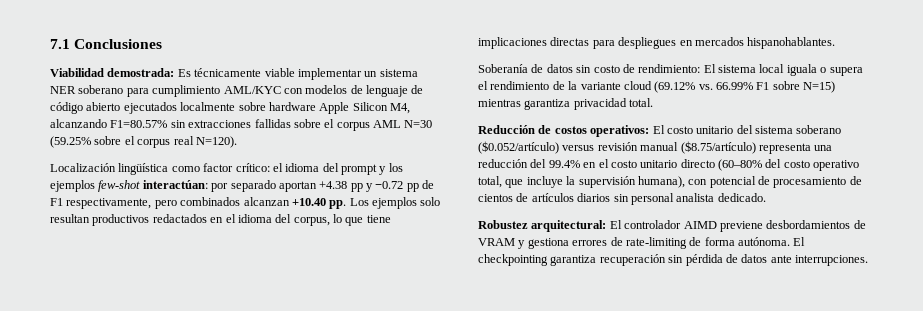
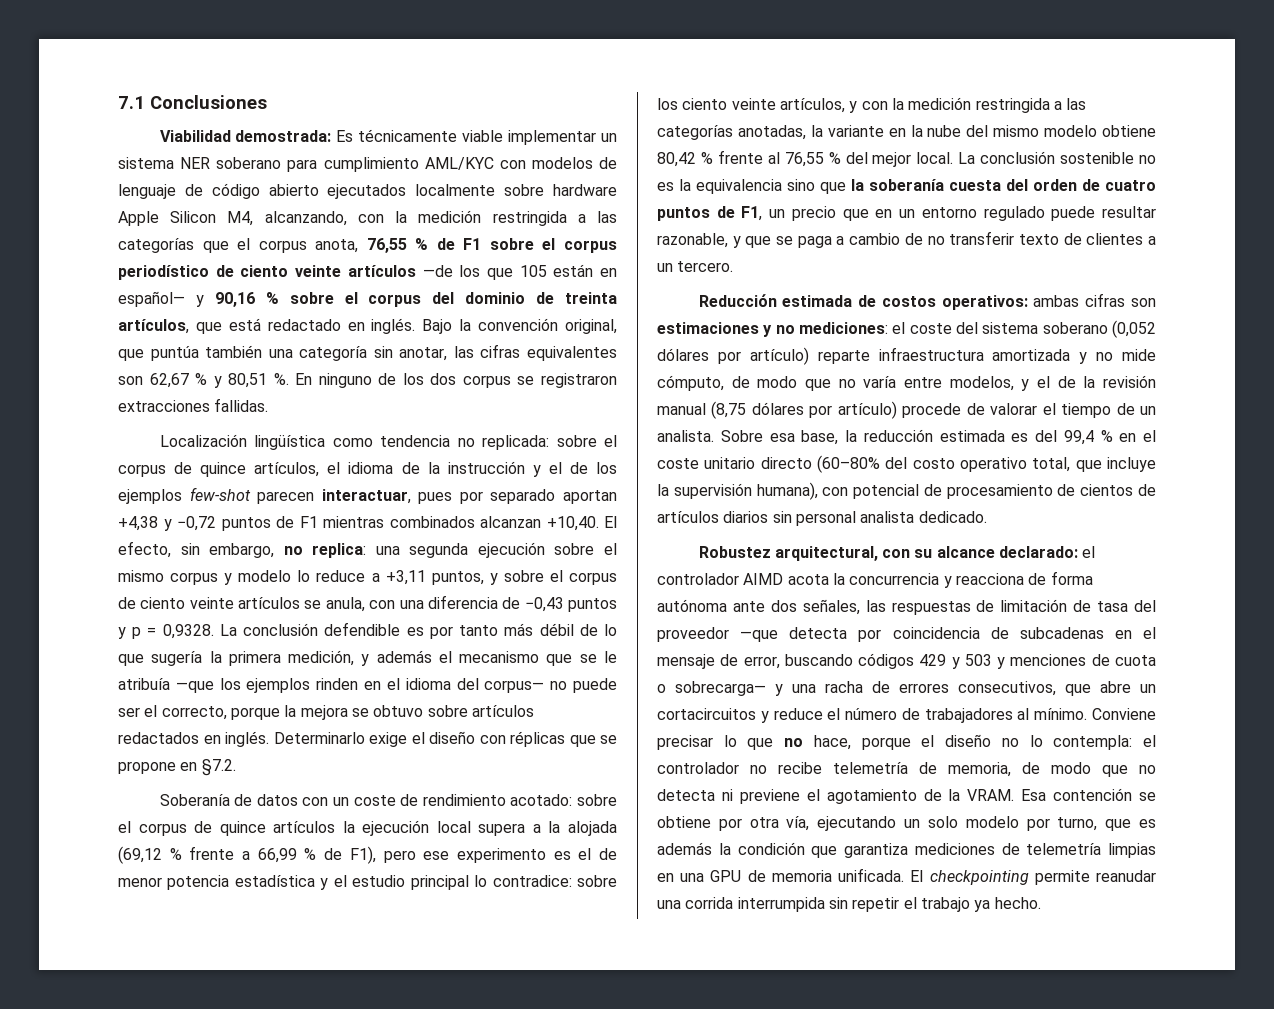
[50,119,433,131] [50,136,237,148] [50,163,403,175] [50,180,435,192] [50,197,441,209] [50,214,391,226] [478,37,836,49] [478,64,863,76] [478,81,836,93] [478,98,654,110] alcanzando F1=80.57% sin extracciones fallidas sobre el corpus AML N=30 (59.25% sobre el corpus real N=120). // Localización lingüística como factor crítico: el idioma del prompt y los ejemplos few-shot interactúan: por separado aportan +4.38 pp y −0.72 pp de F1 respectivamente, pero combinados alcanzan +10.40 pp. Los ejemplos solo resultan productivos redactados en el idioma del corpus, lo que tiene implicaciones directas para despliegues en mercados hispanohablantes. // Soberanía de datos sin costo de rendimiento: El sistema local iguala o supera el rendimiento de la variante cloud (69.12% vs. 66.99% F1 sobre N=15) mientras garantiza privacidad total. -> [264,210,617,226] [118,238,618,253] [118,264,617,280] [118,291,617,307] [118,318,618,334] [118,344,617,361] [118,373,618,388] [118,398,269,412] [159,434,617,450] [118,461,617,477] [118,487,617,504] [118,516,617,531] [118,541,617,558] [118,570,617,585] [118,595,618,612] [118,622,617,639] [118,650,617,666] [118,678,617,693] [118,705,534,720] [118,731,617,747] [118,759,236,776] [159,794,617,806] [118,820,618,836] [118,846,617,864] [118,875,618,890] [657,97,1087,113] [657,125,1156,140] [657,150,1156,167] [657,179,1156,194] [657,206,1156,221] [657,231,1156,248] [657,261,734,272] alcanzando, con la medición restringida a las categorías que el corpus anota, 76,55 % de F1 sobre el corpus periodístico de ciento veinte artículos —de los que 105 están en español— y 90,16 % sobre el corpus del dominio de treinta artículos, que está redactado en inglés. Bajo la convención original, que puntúa también una categoría sin anotar, las cifras equivalentes son 62,67 % y 80,51 %. En ninguno de los dos corpus se registraron extracciones fallidas. // Localización lingüística como tendencia no replicada: sobre el corpus de quince artículos, el idioma de la instrucción y el de los ejemplos few-shot parecen interactuar, pues por separado aportan +4,38 y −0,72 puntos de F1 mientras combinados alcanzan +10,40. El efecto, sin embargo, no replica: una segunda ejecución sobre el mismo corpus y modelo lo reduce a +3,11 puntos, y sobre el corpus de ciento veinte artículos se anula, con una diferencia de −0,43 puntos y p = 0,9328. La conclusión defendible es por tanto más débil de lo que sugería la primera medición, y además el mecanismo que se le atribuía —que los ejemplos rinden en el idioma del corpus— no puede ser el correcto, porque la mejora se obtuvo sobre artículos redactados en inglés. Determinarlo exige el diseño con réplicas que se propone en §7.2. // Soberanía de datos con un coste de rendimiento acotado: sobre el corpus de quince artículos la ejecución local supera a la alojada (69,12 % frente a 66,99 % de F1), pero ese experimento es el de menor potencia estadística y el estudio principal lo contradice: sobre los ciento veinte artículos, y con la medición restringida a las categorías anotadas, la variante en la nube del mismo modelo obtiene 80,42 % frente al 76,55 % del mejor local. La conclusión sostenible no es la equivalencia sino que la soberanía cuesta del orden de cuatro puntos de F1, un precio que en un entorno regulado puede resultar razonable, y que se paga a cambio de no transferir texto de clientes a un tercero.
(535, 129) none -> [782,295,853,307] estimada
[652,125,842,134] [478,141,833,154] [478,159,637,168] El costo unitario del sistema soberano ($0.052/artículo) versus revisión manual ($8.75/artículo) representa una reducción del 99.4% en el costo -> [1033,293,1156,307] [657,320,1156,338] [657,347,1156,365] [657,375,1156,391] [657,401,1156,419] [657,429,1156,445] [657,458,699,469] ambas cifras son estimaciones y no mediciones: el coste del sistema soberano (0,052 dólares por artículo) reparte infraestructura amortizada y no mide cómputo, de modo que no varía entre modelos, y el de la revisión manual (8,75 dólares por artículo) procede de valorar el tiempo de un analista. Sobre esa base, la reducción estimada es del 99,4 % en el coste
[531,220,866,232] [478,237,806,249] [478,254,868,266] arquitectural: El controlador AIMD previene desbordamientos de VRAM y gestiona errores de rate-limiting de forma autónoma. El checkpointing garantiza recuperación sin pérdida de datos ante interrupciones. -> [774,546,1096,561] [657,571,1093,588] [657,599,1156,615] [657,627,1156,642] [657,653,1156,669] [657,681,1156,696] [657,708,1156,723] [657,734,1156,750] [657,762,1156,777] [657,788,1156,804] [657,816,1156,831] [657,842,1156,858] [657,868,1156,885] [657,897,1041,912] arquitectural, con su alcance declarado: el controlador AIMD acota la concurrencia y reacciona de forma autónoma ante dos señales, las respuestas de limitación de tasa del proveedor —que detecta por coincidencia de subcadenas en el mensaje de error, buscando códigos 429 y 503 y menciones de cuota o sobrecarga— y una racha de errores consecutivos, que abre un cortacircuitos y reduce el número de trabajadores al mínimo. Conviene precisar lo que no hace, porque el diseño no lo contempla: el controlador no recibe telemetría de memoria, de modo que no detecta ni previene el agotamiento de la VRAM. Esa contención se obtiene por otra vía, ejecutando un solo modelo por turno, que es además la condición que garantiza mediciones de telemetría limpias en una GPU de memoria unificada. El checkpointing permite reanudar una corrida interrumpida sin repetir el trabajo ya hecho.

